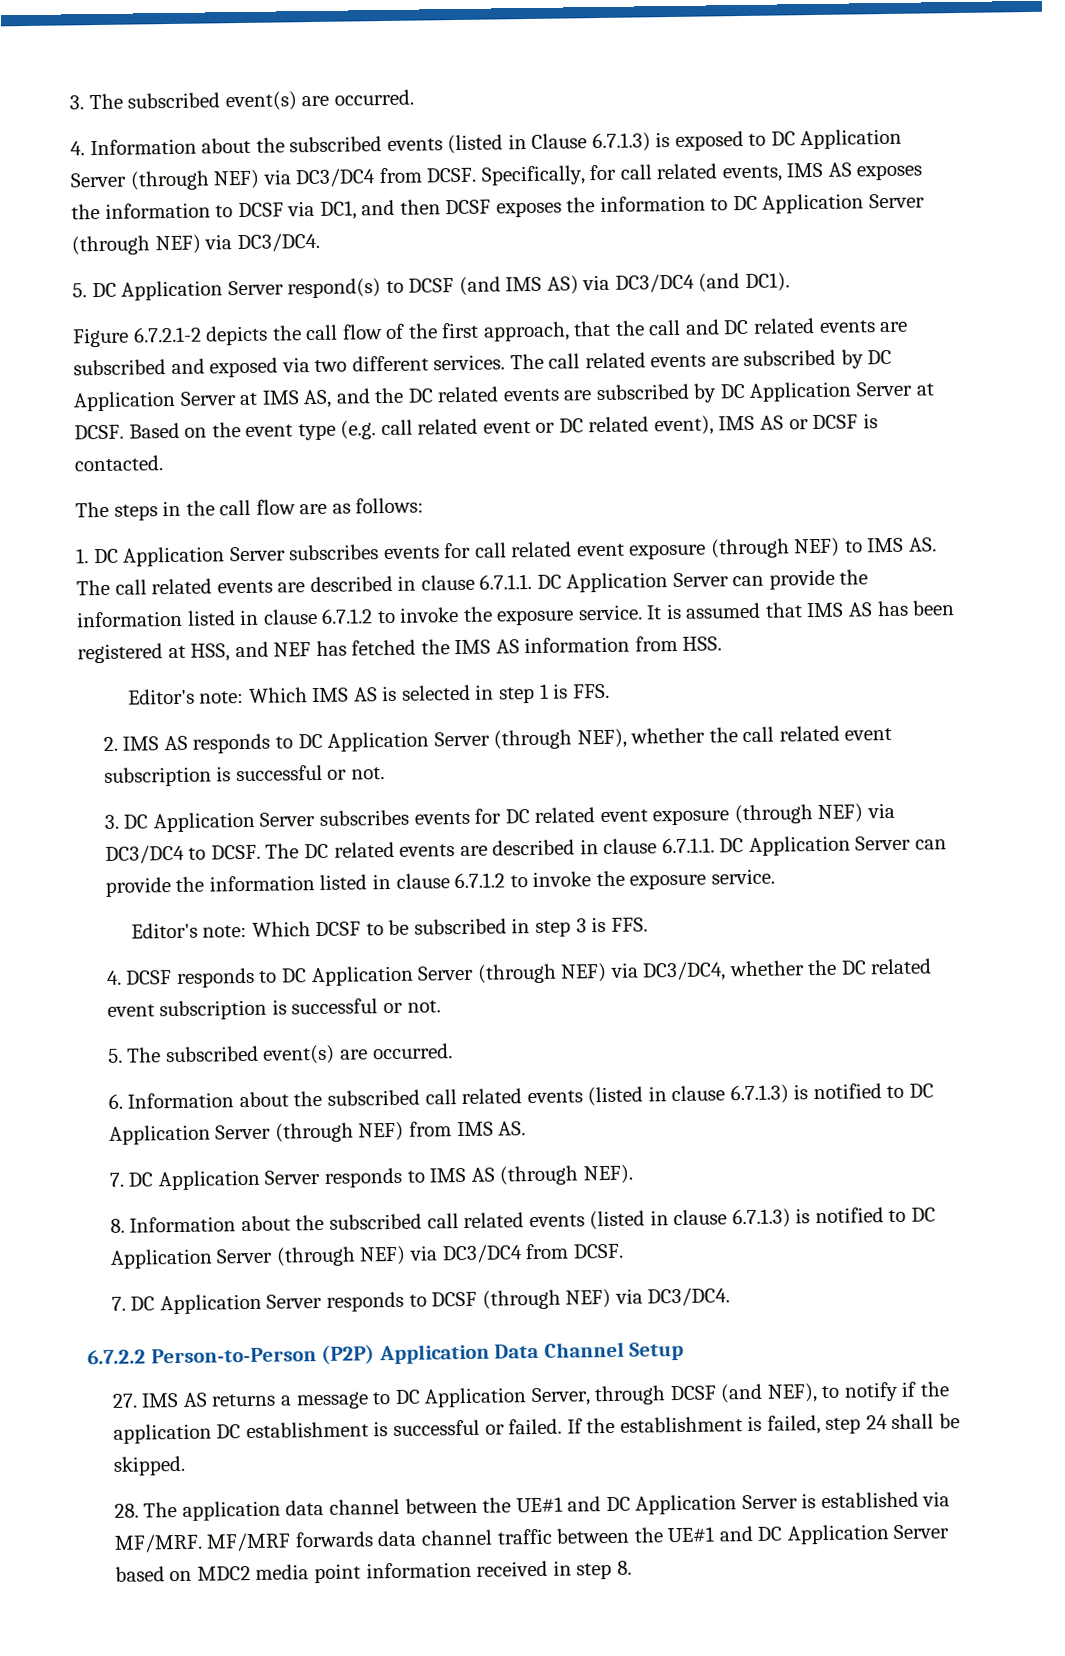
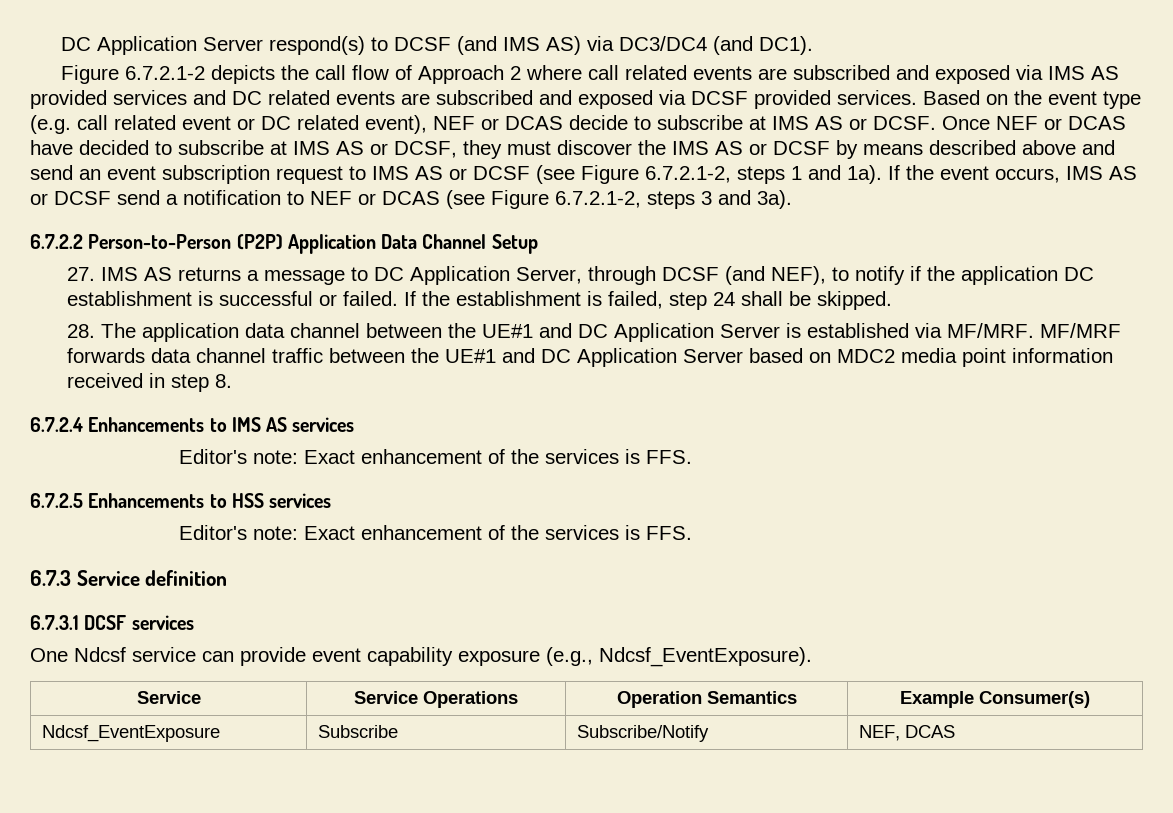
[69,89,414,112] [70,128,903,156] [70,162,923,191] [71,193,926,220] [71,232,320,256] [72,283,87,298] 3. The subscribed event(s) are occurred. // 4. Information about the subscribed events (listed in Clause 6.7.1.3) is exposed to DC Application Server (through NEF) via DC3/DC4 from DCSF. Specifically, for call related events, IMS AS exposes the information to DCSF via DC1, and then DCSF exposes the information to DC Application Server (through NEF) via DC3/DC4. // 5. -> (60, 44) none
[407,319,682,342] the first approach, that the call -> [417,65,1119,84] [30,90,187,109] Approach 2 where call related events are subscribed and exposed via IMS AS provided services
[314,349,893,372] [73,381,934,412] [74,424,124,440] two different services. The call related events are subscribed by DC Application Server at IMS AS, and the DC related events are subscribed by DC Application Server at DCSF. -> [691,90,917,109] DCSF provided services.
[718,413,878,431] [74,455,163,472] [75,497,425,521] [76,537,938,567] [76,569,869,596] [76,600,956,628] [77,635,723,664] [127,683,610,705] [102,725,893,754] [103,764,386,787] [103,802,895,833] [104,835,947,864] [104,868,775,897] [130,916,648,939] [105,958,933,988] [106,998,441,1021] [107,1043,453,1065] [107,1083,934,1109] [108,1121,527,1145] [108,1164,633,1191] [109,1207,936,1233] [109,1243,624,1269] [110,1287,731,1315] IMS AS or DCSF is contacted. // The steps in the call flow are as follows: // 1. DC Application Server subscribes events for call related event exposure (through NEF) to IMS AS. The call related events are described in clause 6.7.1.1. DC Application Server can provide the information listed in clause 6.7.1.2 to invoke the exposure service. It is assumed that IMS AS has been registered at HSS, and NEF has fetched the IMS AS information from HSS. // Editor's note: Which IMS AS is selected in step 1 is FFS. // 2. IMS AS responds to DC Application Server (through NEF), whether the call related event subscription is successful or not. // 3. DC Application Server subscribes events for DC related event exposure (through NEF) via DC3/DC4 to DCSF. The DC related events are described in clause 6.7.1.1. DC Application Server can provide the information listed in clause 6.7.1.2 to invoke the exposure service. // Editor's note: Which DCSF to be subscribed in step 3 is FFS. // 4. DCSF responds to DC Application Server (through NEF) via DC3/DC4, whether the DC related event subscription is successful or not. // 5. The subscribed event(s) are occurred. // 6. Information about the subscribed call related events (listed in clause 6.7.1.3) is notified to DC Application Server (through NEF) from IMS AS. // 7. DC Application Server responds to IMS AS (through NEF). // 8. Information about the subscribed call related events (listed in clause 6.7.1.3) is notified to DC Application Server (through NEF) via DC3/DC4 from DCSF. // 7. DC Application Server responds to DCSF (through NEF) via DC3/DC4. -> [433,115,1126,130] [30,140,1115,159] [30,165,1137,184] [30,190,792,209] NEF or DCAS decide to subscribe at IMS AS or DCSF. Once NEF or DCAS have decided to subscribe at IMS AS or DCSF, they must discover the IMS AS or DCSF by means described above and send an event subscription request to IMS AS or DCSF (see Figure 6.7.2.1-2, steps 1 and 1a). If the event occurs, IMS AS or DCSF send a notification to NEF or DCAS (see Figure 6.7.2.1-2, steps 3 and 3a).
(632, 1567) none -> [30,417,355,432] [178,449,692,464] [30,493,332,508] [178,525,692,540] [30,570,228,586] [30,615,194,630] [30,647,812,667] [136,691,201,704] [354,691,518,708] [616,691,797,708] [900,691,1090,708] [41,725,220,742] [317,725,398,738] [576,725,709,742] [858,725,955,741] // 6.7.2.4 Enhancements to IMS AS services // Editor's note: Exact enhancement of the services is FFS. // 6.7.2.5 Enhancements to HSS services // Editor's note: Exact enhancement of the services is FFS. // 6.7.3 Service definition // 6.7.3.1 DCSF services // One Ndcsf service can provide event capability exposure (e.g., Ndcsf_EventExposure). // Service | Service Operations | Operation Semantics | Example Consumer(s) // Ndcsf_EventExposure | Subscribe | Subscribe/Notify | NEF, DCAS

